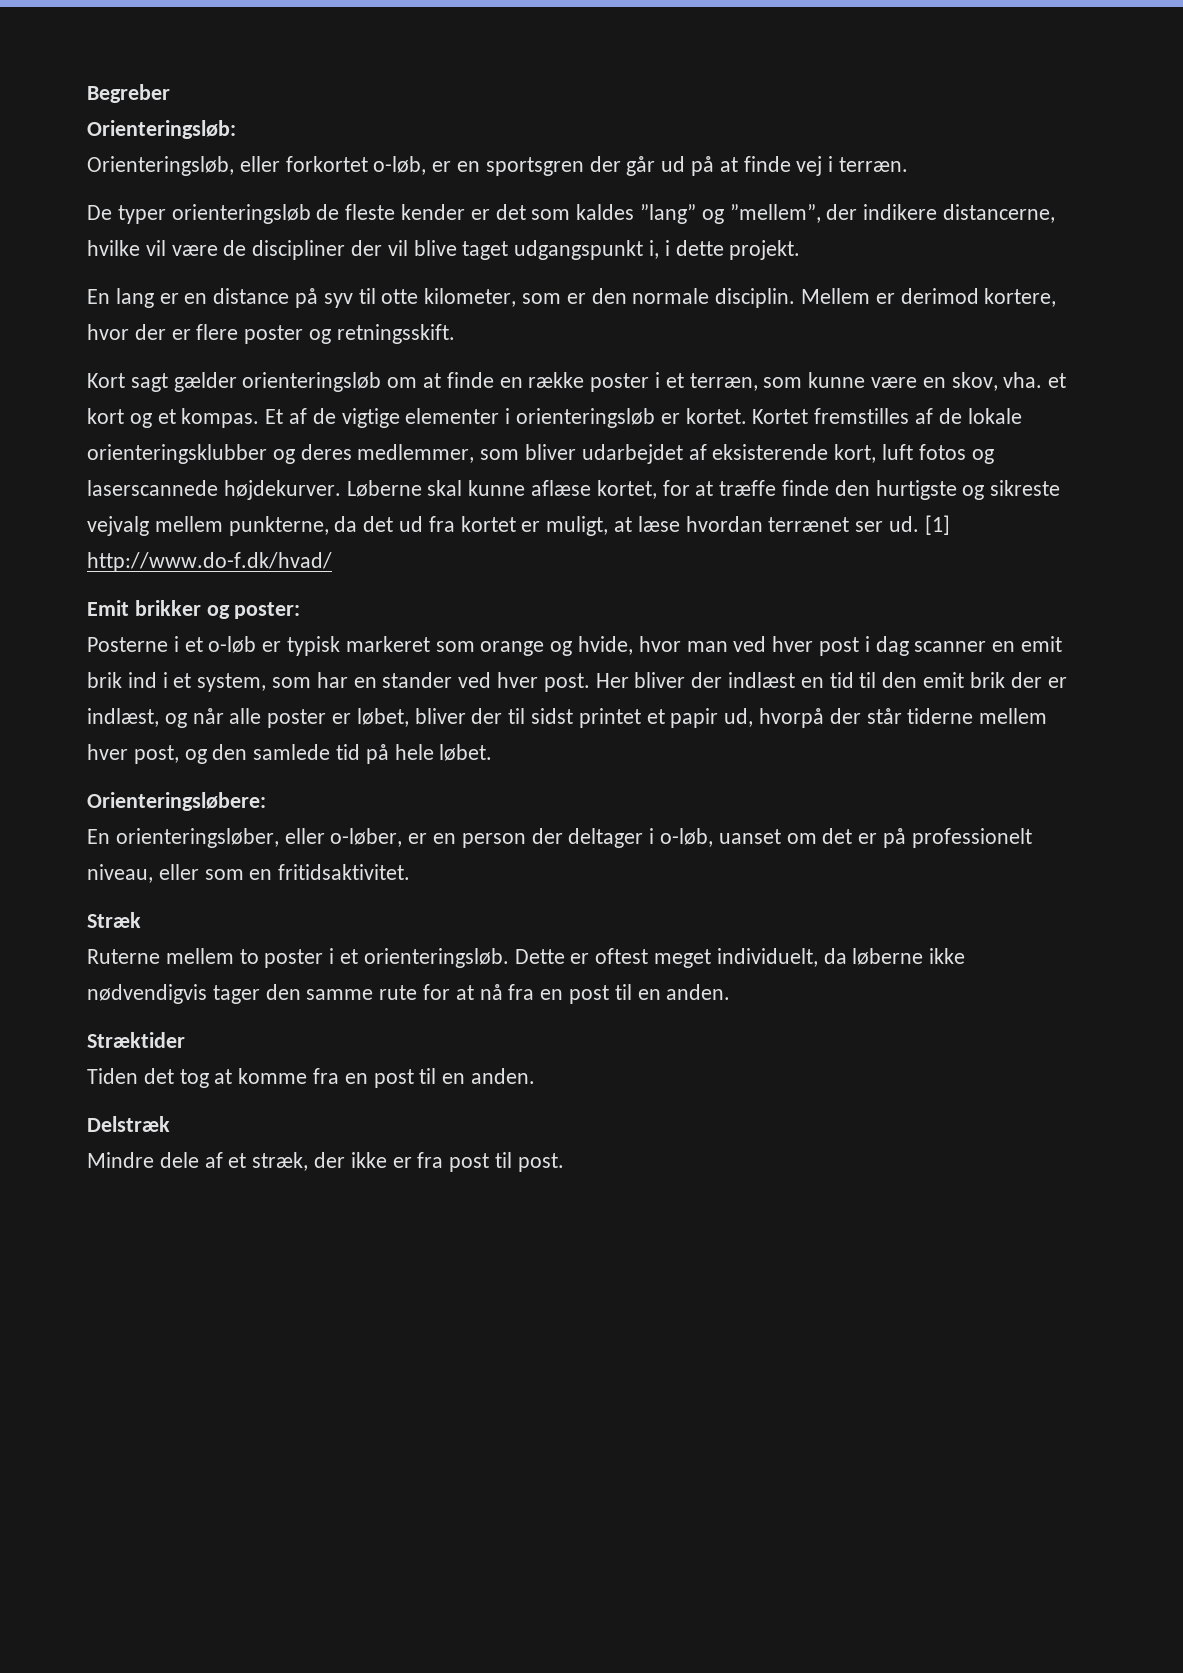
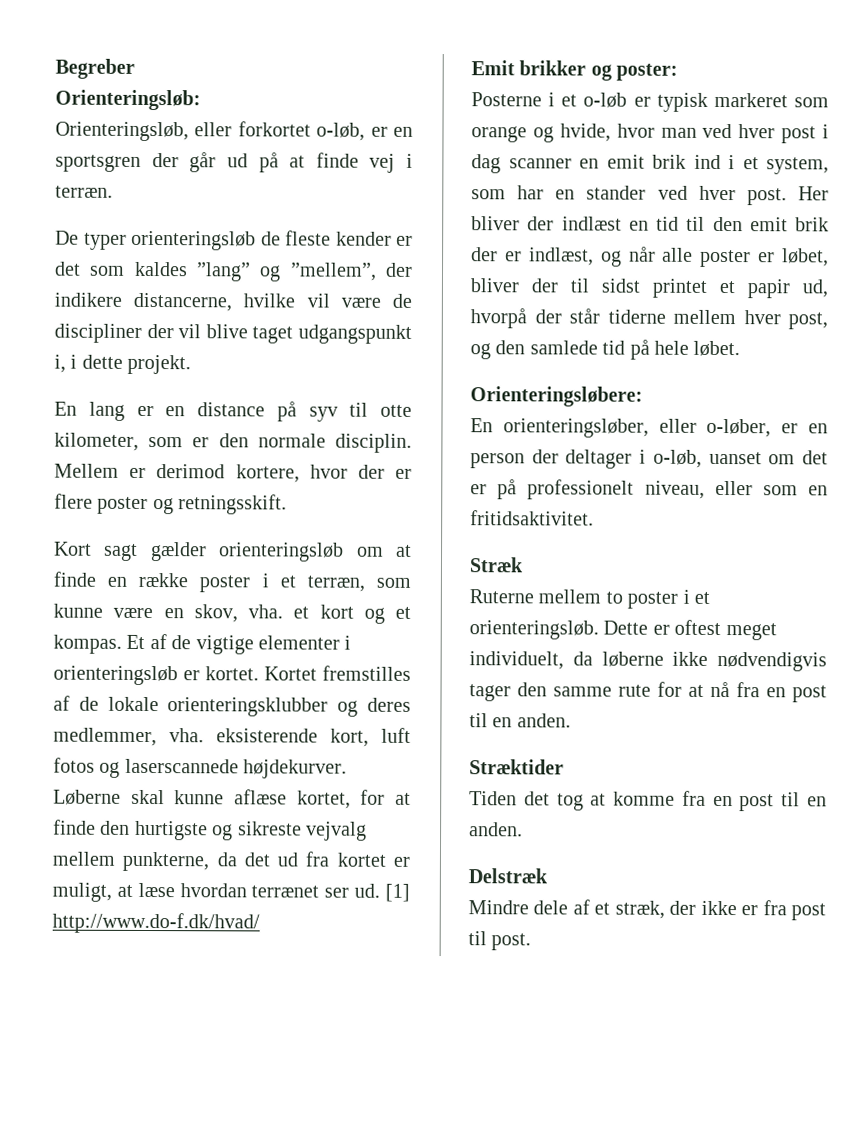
[480,444,707,464] som bliver udarbejdet af -> [169,728,204,743] vha.
[719,480,777,496] træffe -> (412, 798) none

